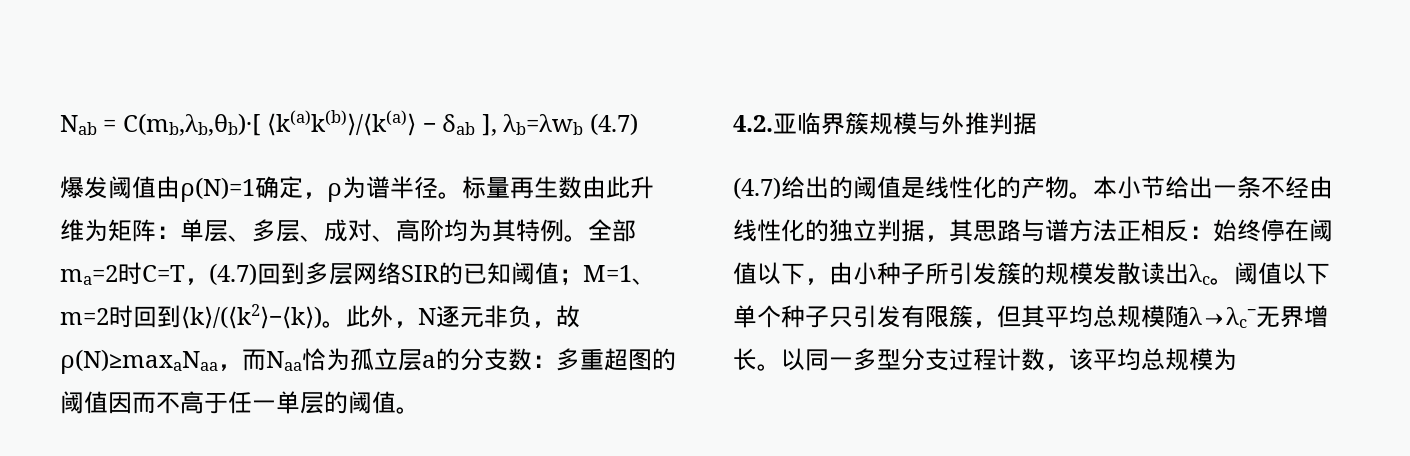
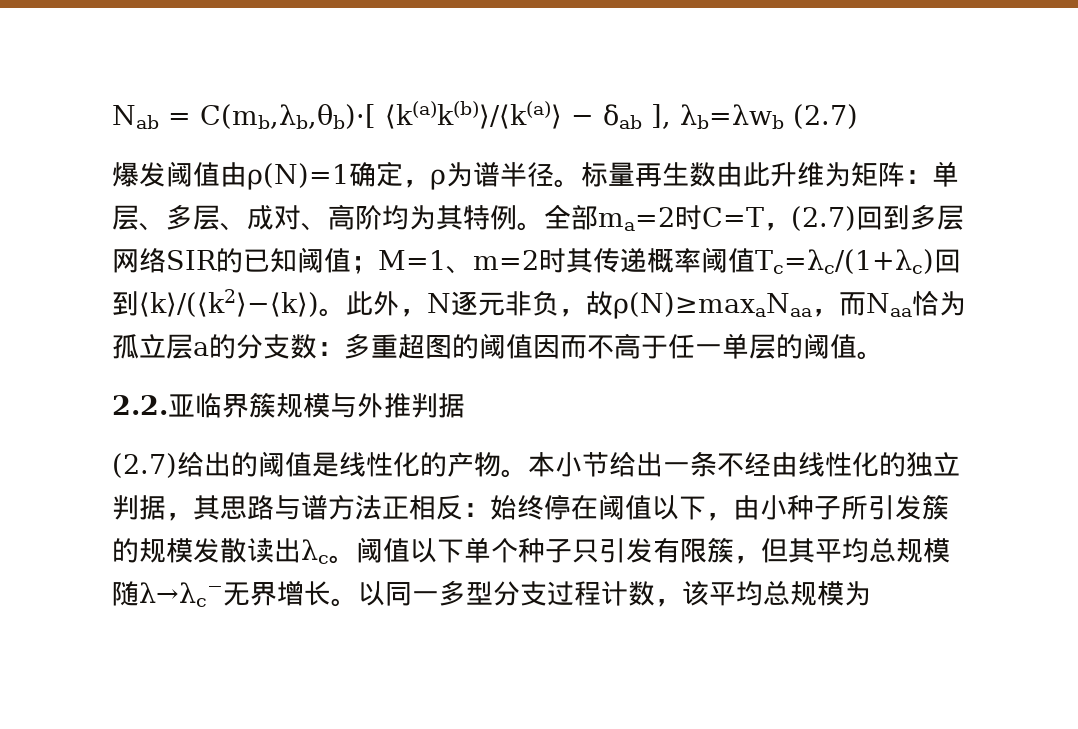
[589,113,638,136] (4.7) -> [793,104,858,129] (2.7)
[209,263,257,286] (4.7) -> [791,206,856,231] (2.7)
(133, 316) none -> [566,247,934,274] 其传递概率阈值Tc=λc/(1+λc)
[733,115,773,132] 4.2. -> [112,395,168,415] 2.2.
[733,177,781,200] (4.7) -> [112,453,177,478] (2.7)

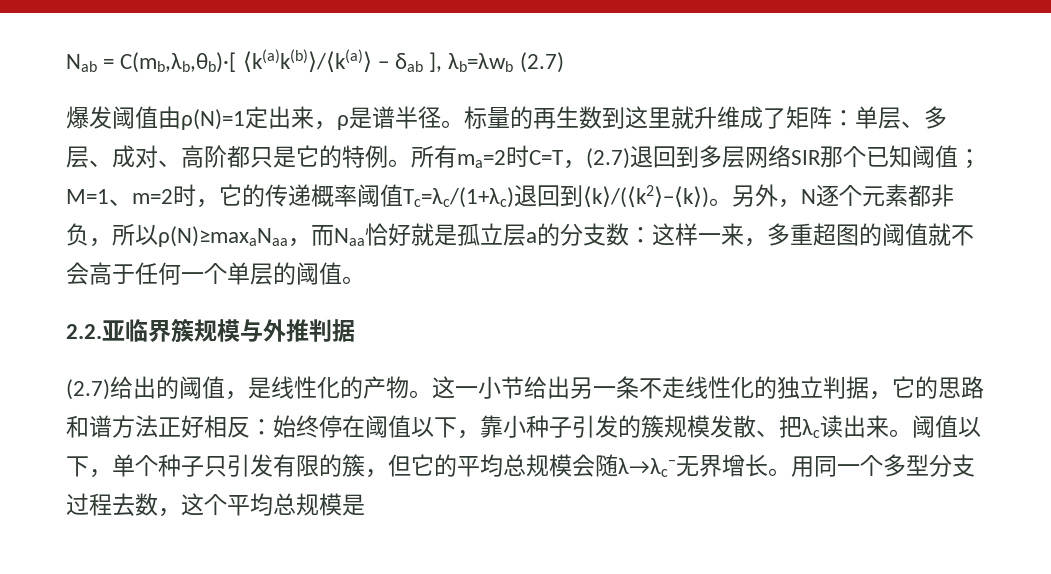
[349,161,851,190] 确定，ρ为谱半径。标量再生数由此升维为 -> [245,106,786,130] 定出来，ρ是谱半径。标量的再生数到这里就升维成了
[382,204,598,231] 均为其特例。全部 -> [227,145,457,168] 都只是它的特例。所有
(856, 218) none -> [630,146,653,168] 退
[216,248,243,273] 的 -> [820,146,866,168] 那个
[566,248,593,273] 其 -> [196,184,265,208] ，它的
(934, 261) none -> [514,185,537,207] 退
[346,291,373,315] 此 -> [732,185,755,207] 另
[478,291,613,317] 元非负，故 -> [839,184,954,207] [66,223,158,247] 个元素都非负，所以
[939,291,966,316] 为 -> [388,223,457,246] 好就是
(344, 349) none -> [652,223,767,247] 这样一来，
[533,333,722,359] 因而不高于任一 -> [928,223,974,246] [66,262,227,285] 就不会高于任何一个
(312, 464) none -> [225,391,248,400] ，
[528,452,555,477] 本 -> [432,376,478,399] 这一
[663,451,798,477] 一条不经由 -> [570,376,685,399] 另一条不走
[193,495,301,520] 其思路与 -> [892,376,984,399] [66,415,89,438] 它的思路和
(409, 507) none -> [181,415,204,438] 好
[733,494,949,520] [112,538,329,564] 由小种子所引发簇的规模发散读出λc -> [480,415,889,438] 靠小种子引发的簇规模发散、把λc读出来
(464, 551) none -> [89,469,112,478] ，
[707,537,950,564] 簇，但其平均总规模 -> [319,454,595,478] 的簇，但它的平均总规模会
[358,581,439,606] 以同一 -> [791,455,883,477] 用同一个
[601,581,871,607] 计数，该平均总规模为 -> [112,493,365,517] 去数，这个平均总规模是

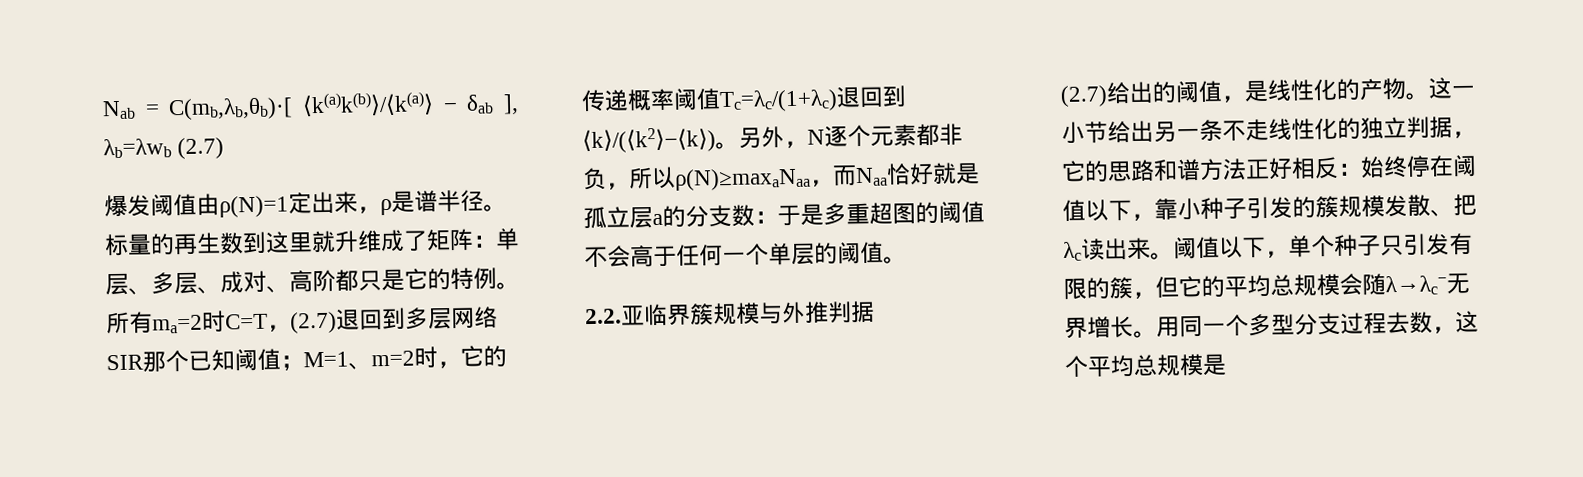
[652,223,767,247] 这样一来， -> [777,203,824,227] 于是
[928,223,951,246] 就 -> (985, 212) none

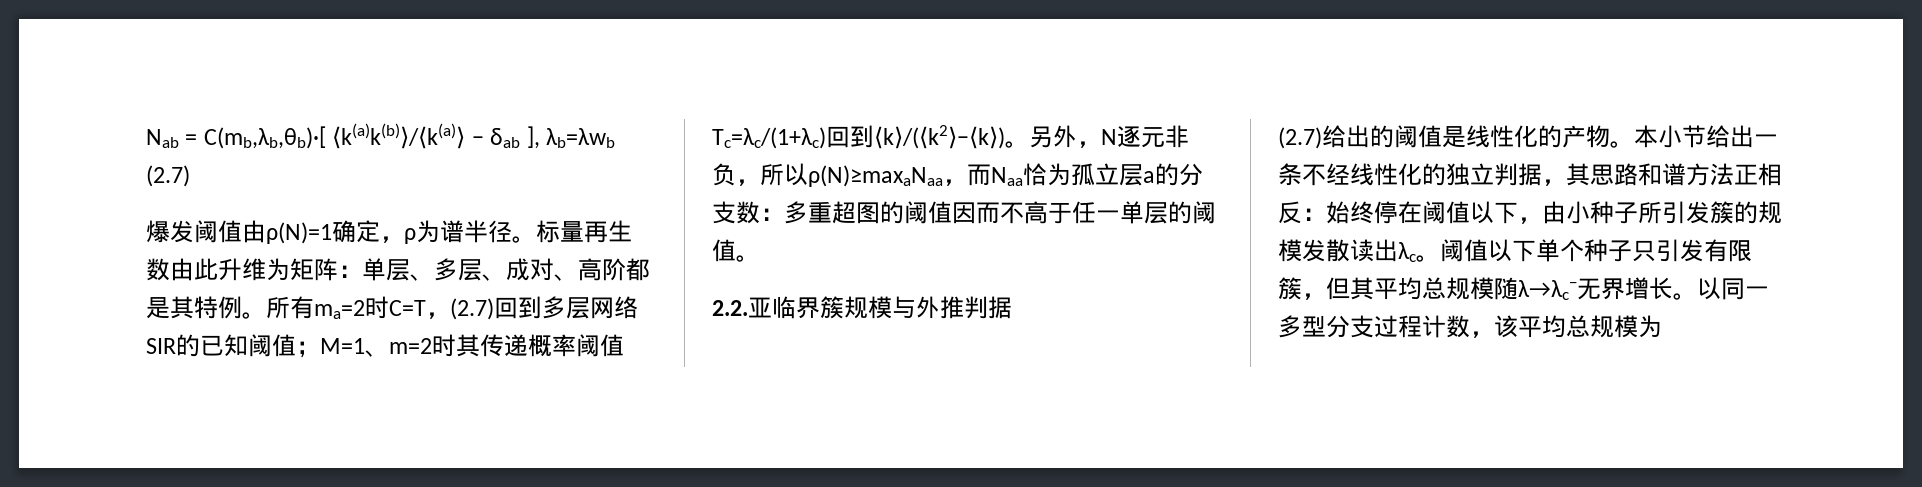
[288,189,507,216] [104,229,428,257] 定出来，ρ是谱半径。标量的再生数到这里就升维成了 -> [332,220,632,244] [146,258,290,281] 确定，ρ为谱半径。标量再生数由此升维为
[358,268,451,292] 只是它的 -> [146,296,194,319] 是其
[335,308,360,330] 退 -> (494, 309) none
[142,349,189,373] 那个 -> [176,334,200,357] 的
[437,345,507,369] ，它的 -> [456,334,480,357] 其
[836,85,861,108] 退 -> (826, 138) none
[847,123,940,148] 个元素都 -> [1141,127,1165,148] 元
[909,162,980,186] 好就是 -> [1047,163,1071,186] 为
[777,203,824,227] 于是 -> (784, 214) none
[584,243,769,269] 不会高于任何一个 -> [952,201,1120,224] 因而不高于任一
[1221,95,1246,103] ， -> (1442, 136) none
[1428,77,1475,99] 这一 -> [1634,125,1658,148] 本
[1153,118,1269,143] 另一条不走 -> [1754,134,1778,145] [1278,163,1350,186] 一条不经
[1061,160,1109,183] 它的 -> [1566,163,1590,186] 其
[1268,157,1293,180] 好 -> (1758, 174) none
[1154,193,1477,221] [1063,237,1151,261] 靠小种子引发的簇规模发散、把λc读出来 -> [1542,201,1782,224] [1278,239,1416,262] 由小种子所引发簇的规模发散读出λc
[1265,250,1289,258] ， -> (1536, 251) none
[1086,273,1363,300] 的簇，但它的平均总规模会 -> [1278,277,1494,300] 簇，但其平均总规模
[1156,314,1249,338] 用同一个 -> [1697,277,1769,300] 以同一
[1386,310,1479,335] [1064,353,1227,378] 去数，这个平均总规模是 -> [1422,315,1662,338] 计数，该平均总规模为

